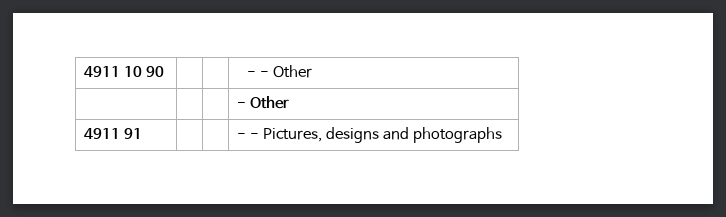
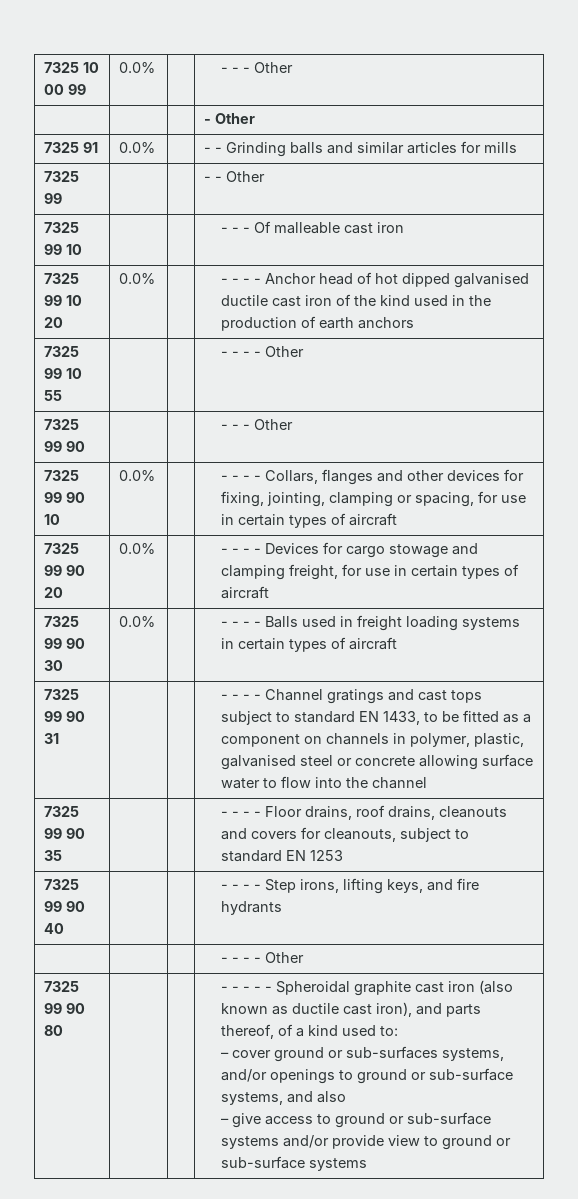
[84,66,165,77] 4911 10 90 | | | -> [44,62,100,73] [44,84,87,95] [119,62,156,73] [221,67,229,73] 7325 10 00 99 | 0.0% | | -
[84,128,121,139] 4911 -> [44,142,80,153] 7325
[237,127,502,143] | | - - Pictures, designs and photographs -> [119,142,156,153] [204,141,518,157] [44,171,80,182] [44,193,63,204] [204,171,266,182] [44,222,80,233] [44,244,83,255] [221,221,405,234] [44,273,80,284] [44,295,83,306] [44,317,64,328] [119,273,156,284] [221,272,530,288] [221,294,492,307] [221,316,415,331] [44,346,80,357] [44,368,83,379] [44,390,63,401] [221,346,305,357] [44,419,80,430] [44,441,86,452] [221,419,294,430] [44,470,80,481] [44,492,86,503] [44,514,61,525] [119,470,156,481] [221,469,525,485] [221,491,527,507] [221,513,398,528] [44,543,80,554] [44,565,86,576] [44,587,64,598] [119,543,156,554] [221,542,479,558] [221,564,520,580] [221,586,270,599] [44,616,80,627] [44,638,86,649] [44,660,64,671] [119,616,156,627] [221,615,521,631] [221,637,398,652] [44,689,80,700] [44,711,86,722] [44,733,60,744] [221,689,483,704] [221,710,532,725] [221,733,525,747] [221,754,534,770] [221,776,428,789] [44,806,80,817] [44,828,86,839] [44,850,63,861] [221,805,508,820] [221,827,470,842] [221,850,344,862] [44,879,80,890] [44,901,86,912] [44,923,65,934] [221,878,480,894] [221,901,283,915] [221,952,305,963] [44,981,80,992] [44,1003,86,1014] [44,1025,64,1036] [221,980,514,996] [221,1002,482,1017] [221,1024,399,1039] [221,1046,505,1062] [221,1068,514,1084] [221,1091,347,1105] [221,1112,492,1128] [221,1135,512,1150] [221,1156,368,1171] 0.0% | | - - Grinding balls and similar articles for mills // 7325 99 | | | - - Other // 7325 99 10 | | | - - - Of malleable cast iron // 7325 99 10 20 | 0.0% | | - - - - Anchor head of hot dipped galvanised ductile cast iron of the kind used in the production of earth anchors // 7325 99 10 55 | | | - - - - Other // 7325 99 90 | | | - - - Other // 7325 99 90 10 | 0.0% | | - - - - Collars, flanges and other devices for fixing, jointing, clamping or spacing, for use in certain types of aircraft // 7325 99 90 20 | 0.0% | | - - - - Devices for cargo stowage and clamping freight, for use in certain types of aircraft // 7325 99 90 30 | 0.0% | | - - - - Balls used in freight loading systems in certain types of aircraft // 7325 99 90 31 | | | - - - - Channel gratings and cast tops subject to standard EN 1433, to be fitted as a component on channels in polymer, plastic, galvanised steel or concrete allowing surface water to flow into the channel // 7325 99 90 35 | | | - - - - Floor drains, roof drains, cleanouts and covers for cleanouts, subject to standard EN 1253 // 7325 99 90 40 | | | - - - - Step irons, lifting keys, and fire hydrants // | | | - - - - Other // 7325 99 90 80 | | | - - - - - Spheroidal graphite cast iron (also known as ductile cast iron), and parts thereof, of a kind used to: // – cover ground or sub-surfaces systems, and/or openings to ground or sub-surface systems, and also // – give access to ground or sub-surface systems and/or provide view to ground or sub-surface systems

